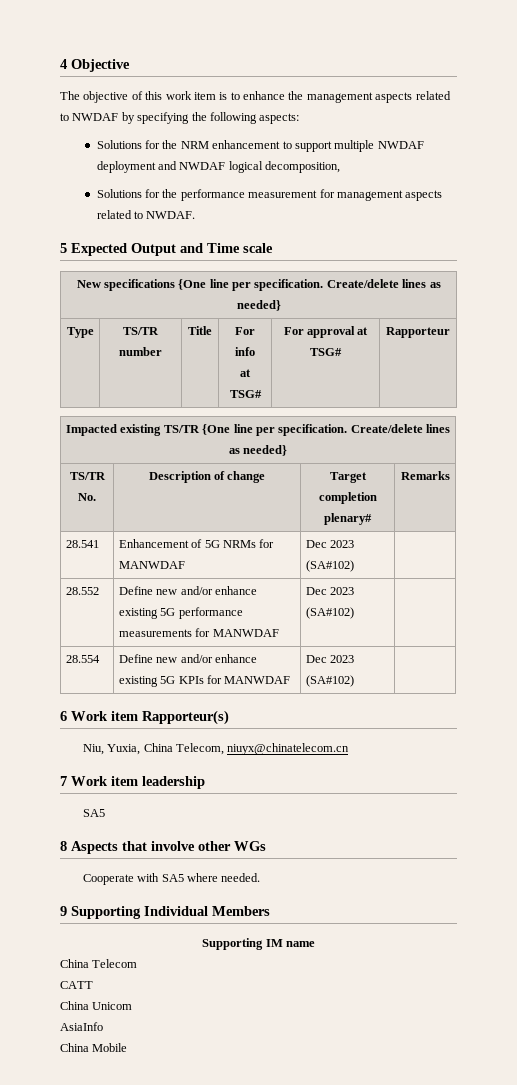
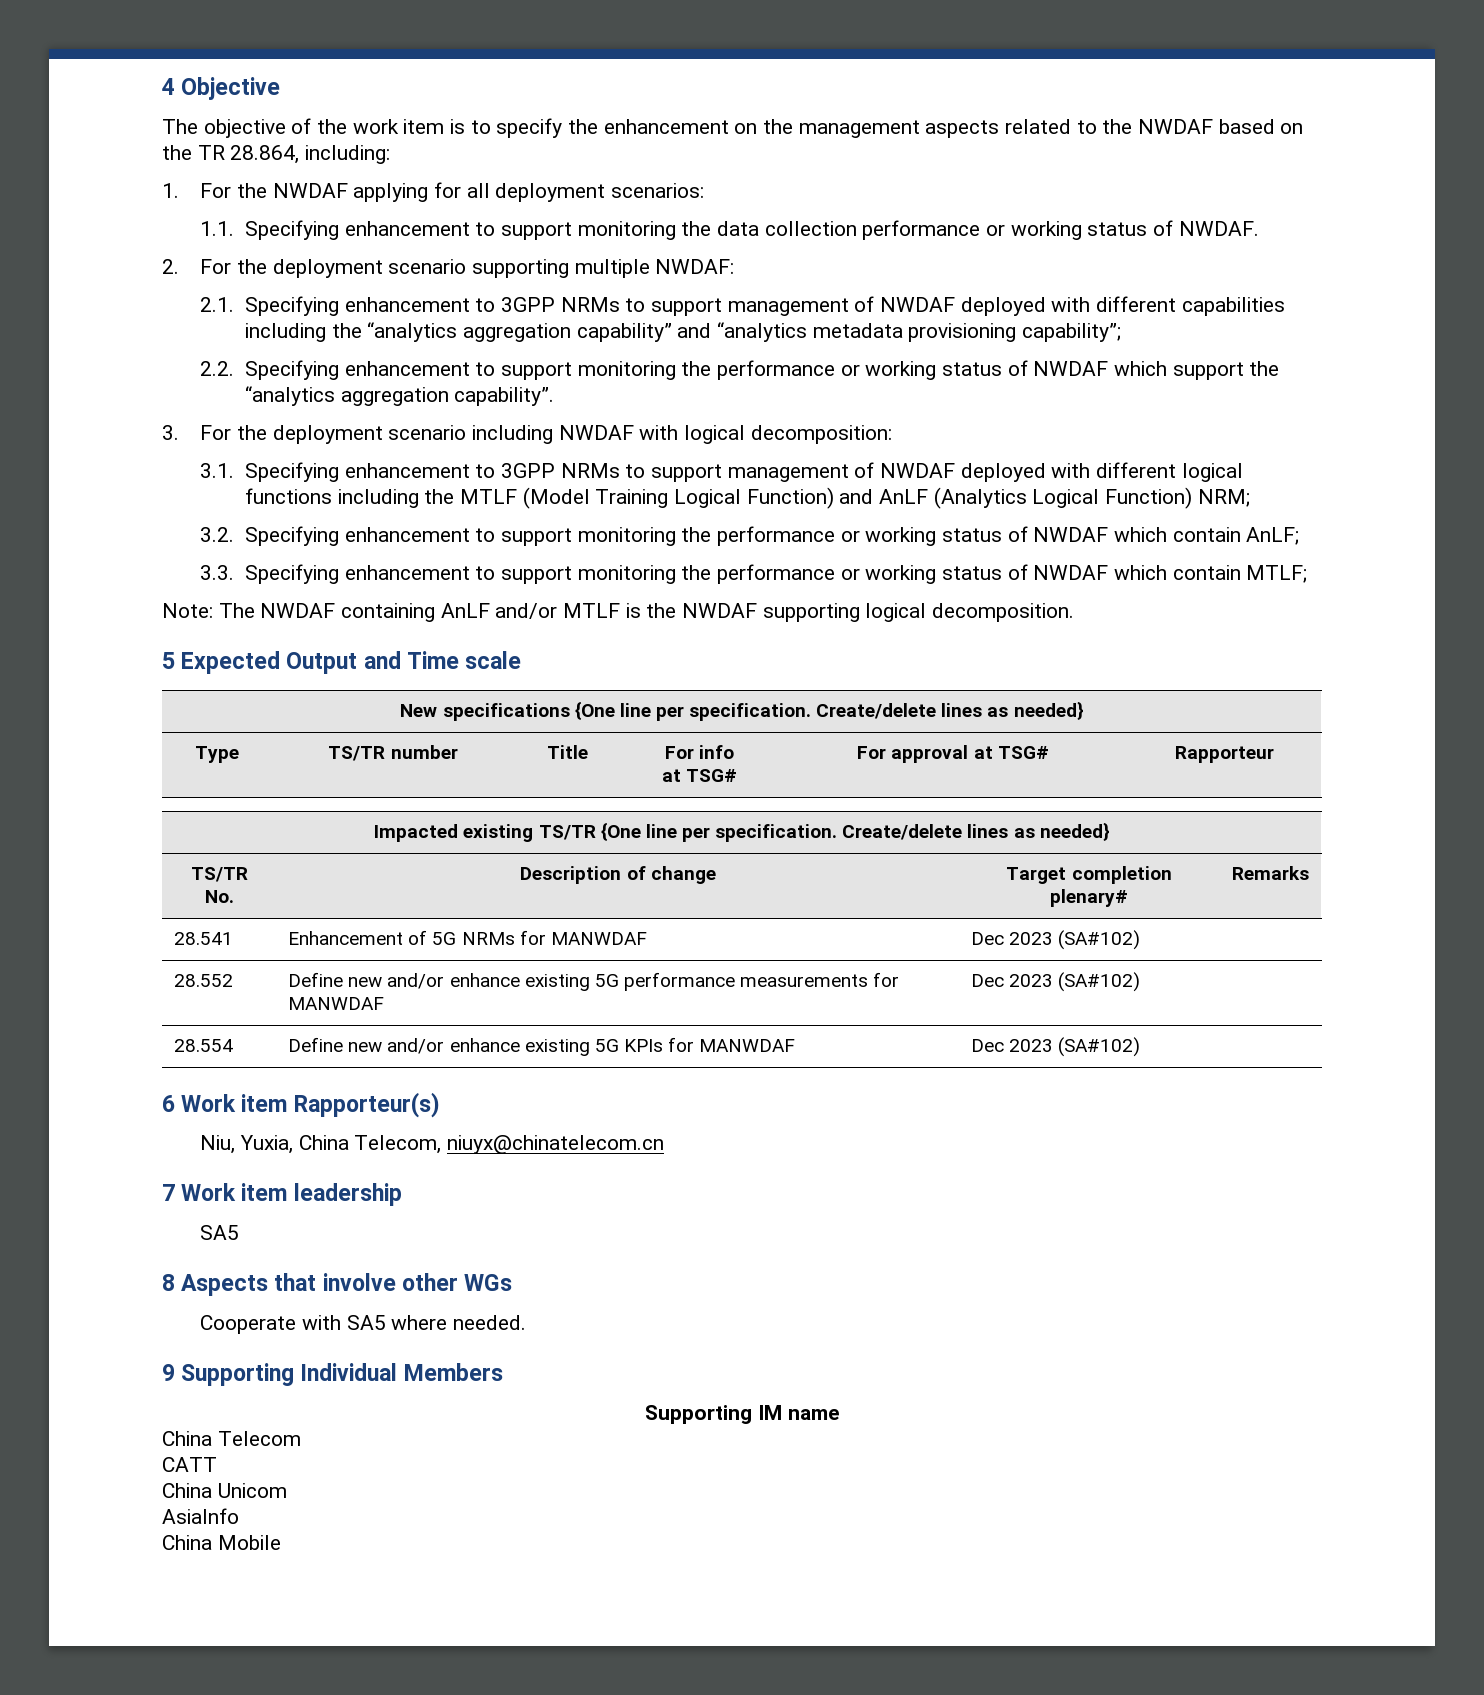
[145,91,163,100] this -> [317,119,348,134] the
[243,91,285,100] enhance -> [496,118,758,138] specify the enhancement on
[72,112,300,124] [96,140,424,152] [96,161,341,173] [96,189,443,201] [96,210,196,219] NWDAF by specifying the following aspects: // Solutions for the NRM enhancement to support multiple NWDAF deployment and NWDAF logical decomposition, // Solutions for the performance measurement for management aspects related to NWDAF. -> [1102,119,1304,134] [162,145,391,164] [162,182,705,202] [200,220,1259,240] [162,259,735,278] [200,296,1285,316] [244,322,1121,342] [200,360,1280,380] [244,386,555,406] [162,425,892,444] [200,462,1243,482] [244,487,1250,509] [200,526,1300,546] [200,564,1308,584] [162,603,1075,622] the NWDAF based on the TR 28.864, including: // 1. For the NWDAF applying for all deployment scenarios: // 1.1. Specifying enhancement to support monitoring the data collection performance or working status of NWDAF. // 2. For the deployment scenario supporting multiple NWDAF: // 2.1. Specifying enhancement to 3GPP NRMs to support management of NWDAF deployed with different capabilities including the “analytics aggregation capability” and “analytics metadata provisioning capability”; // 2.2. Specifying enhancement to support monitoring the performance or working status of NWDAF which support the “analytics aggregation capability”. // 3. For the deployment scenario including NWDAF with logical decomposition: // 3.1. Specifying enhancement to 3GPP NRMs to support management of NWDAF deployed with different logical functions including the MTLF (Model Training Logical Function) and AnLF (Analytics Logical Function) NRM; // 3.2. Specifying enhancement to support monitoring the performance or working status of NWDAF which contain AnLF; // 3.3. Specifying enhancement to support monitoring the performance or working status of NWDAF which contain MTLF; // Note: The NWDAF containing AnLF and/or MTLF is the NWDAF supporting logical decomposition.

